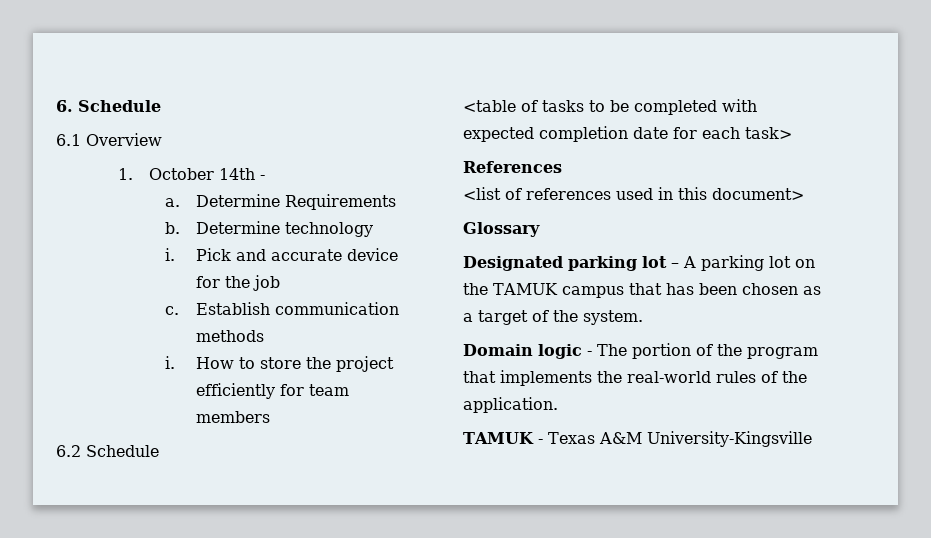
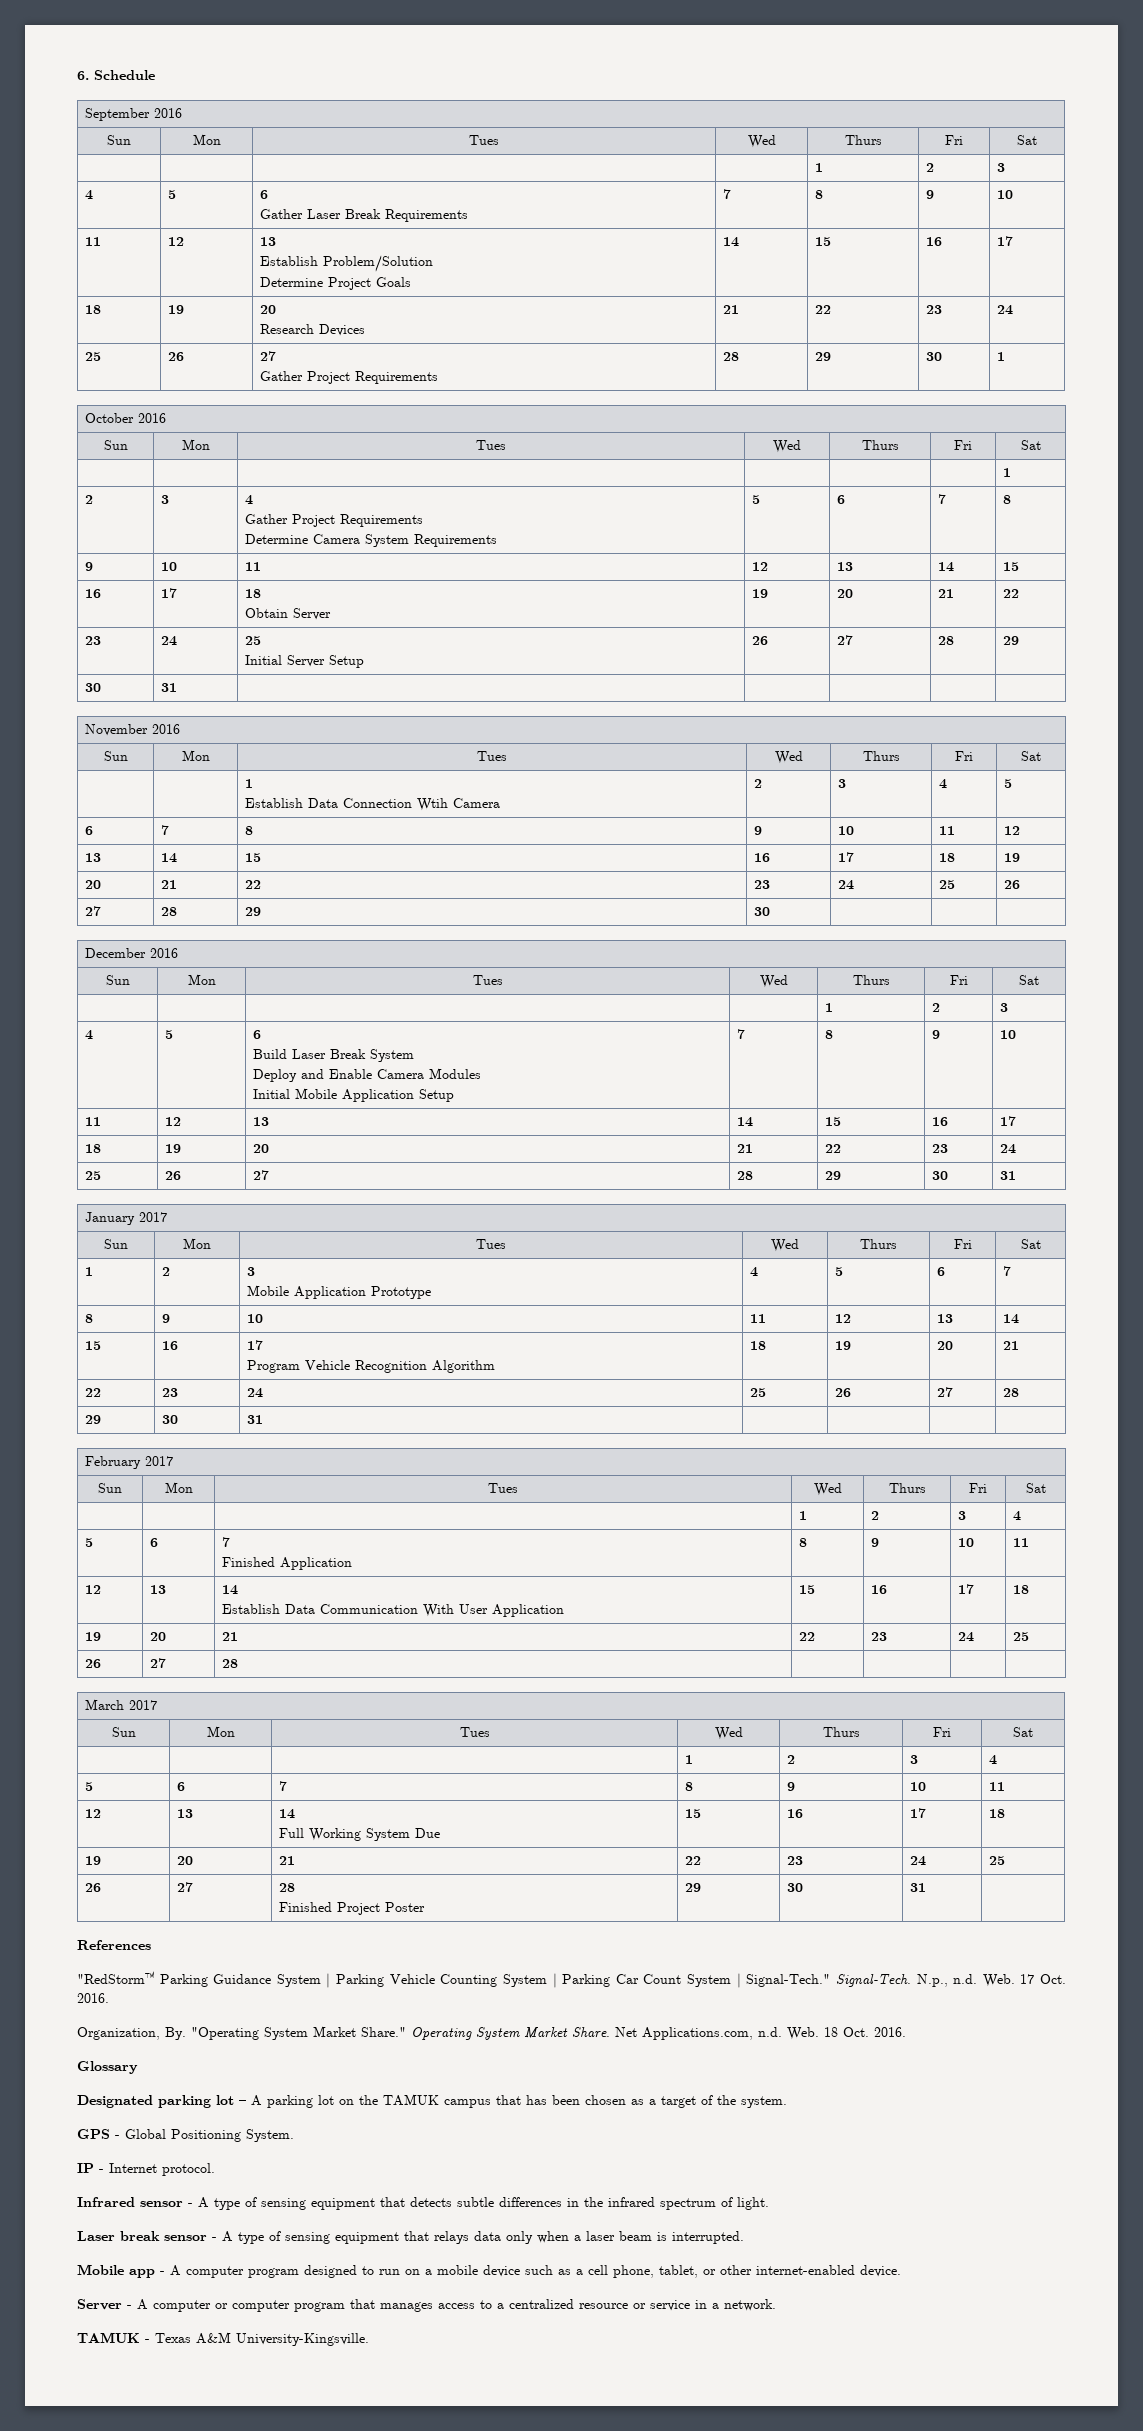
[56,133,162,146] [117,168,265,180] [164,194,396,210] [164,221,373,237] [164,248,398,261] [195,275,280,291] [164,302,399,315] [195,330,264,342] [164,356,394,372] [195,383,349,399] [195,411,270,423] [56,445,159,457] [463,99,757,115] [463,126,792,142] [463,161,562,173] [463,187,804,200] // 6.1 Overview // 1. October 14th - // a. Determine Requirements // b. Determine technology // i. Pick and accurate device for the job // c. Establish communication methods // i. How to store the project efficiently for team members // 6.2 Schedule // <table of tasks to be completed with expected completion date for each task> // References // <list of references used in this document> -> [84,108,182,121] [107,135,131,145] [192,134,221,145] [469,135,499,145] [747,135,776,148] [844,135,882,145] [945,135,963,145] [1017,135,1037,145] [814,163,823,172] [925,163,934,172] [996,163,1005,172] [84,190,93,200] [167,190,176,199] [259,190,268,199] [259,209,468,222] [722,189,731,199] [814,190,823,199] [925,190,934,199] [996,190,1013,199] [84,237,101,246] [167,237,184,246] [259,237,276,246] [259,255,433,272] [259,277,411,290] [722,237,739,247] [814,237,831,246] [925,237,942,246] [996,236,1013,246] [84,305,101,314] [167,305,184,314] [259,305,276,314] [259,324,365,336] [722,305,739,314] [814,305,831,314] [925,305,942,314] [996,305,1013,315] [84,352,101,361] [167,352,184,361] [259,351,276,361] [259,371,438,384] [722,352,739,361] [814,352,831,361] [925,352,942,361] [996,352,1005,361] [84,413,166,423] [103,440,128,450] [181,439,210,450] [476,440,506,450] [773,440,801,453] [861,440,899,450] [954,440,972,450] [1020,440,1041,450] [1002,468,1011,477] [84,495,93,504] [160,495,169,504] [244,495,253,505] [244,514,423,527] [244,534,497,547] [751,495,760,504] [836,495,845,504] [937,494,946,504] [1002,495,1011,504] [84,562,93,571] [160,562,177,571] [244,562,261,571] [751,562,768,571] [836,562,853,571] [937,562,954,572] [1002,562,1019,571] [84,589,101,598] [160,588,177,598] [244,589,261,598] [244,608,331,620] [751,589,768,598] [836,589,853,598] [937,589,954,598] [1002,589,1019,598] [84,636,101,645] [160,636,177,646] [244,636,261,645] [244,655,364,668] [751,636,768,645] [836,635,853,645] [937,636,954,645] [1002,636,1019,645] [84,683,101,692] [160,683,177,692] [84,724,180,736] [103,751,128,761] [181,750,210,761] [477,751,507,761] [774,751,803,764] [862,751,900,761] [955,751,973,761] [1021,751,1041,761] [244,779,253,788] [244,798,500,811] [753,779,762,788] [837,779,846,788] [938,779,947,789] [1003,779,1012,788] [84,826,93,835] [160,825,169,835] [244,826,253,835] [753,826,762,835] [837,826,854,835] [938,826,955,835] [1003,826,1020,835] [84,853,101,862] [160,853,177,863] [244,853,261,862] [753,853,770,862] [837,852,854,862] [938,853,955,862] [1003,853,1020,862] [84,880,101,889] [160,880,177,889] [244,880,261,889] [753,880,770,889] [837,880,854,890] [938,880,955,889] [1003,880,1020,889] [84,906,101,916] [160,907,177,916] [244,907,261,916] [753,907,770,916] [84,948,178,958] [105,975,130,985] [187,974,216,985] [472,975,503,985] [759,975,788,988] [852,975,890,985] [949,975,968,985] [1019,975,1039,985] [824,1003,833,1012] [931,1003,940,1012] [999,1003,1008,1012] [84,1030,93,1040] [164,1030,173,1039] [252,1030,261,1039] [252,1049,414,1062] [252,1068,481,1082] [252,1088,454,1102] [736,1029,745,1039] [824,1030,833,1039] [931,1030,940,1039] [999,1030,1016,1039] [84,1117,101,1126] [164,1117,181,1126] [252,1117,269,1126] [736,1117,753,1127] [824,1117,841,1126] [931,1117,948,1126] [999,1116,1016,1126] [84,1144,101,1153] [164,1144,181,1153] [252,1144,269,1153] [736,1144,753,1153] [824,1144,841,1153] [931,1144,948,1153] [999,1144,1016,1154] [84,1171,101,1180] [164,1171,181,1180] [252,1170,269,1180] [736,1171,753,1180] [824,1171,841,1180] [931,1171,948,1180] [999,1171,1016,1180] [84,1212,167,1225] [104,1239,128,1249] [183,1238,211,1249] [476,1239,506,1249] [771,1239,799,1252] [860,1239,897,1249] [953,1239,972,1249] [1020,1239,1041,1249] [84,1267,93,1276] [161,1267,170,1276] [246,1267,255,1276] [246,1285,431,1299] [749,1267,758,1277] [834,1267,843,1276] [936,1267,945,1276] [1002,1266,1011,1276] [84,1314,93,1323] [161,1314,170,1323] [246,1314,263,1323] [749,1314,766,1323] [834,1314,851,1323] [936,1314,953,1323] [1002,1314,1019,1324] [84,1341,101,1350] [161,1341,178,1350] [246,1340,263,1350] [246,1360,495,1373] [749,1341,766,1350] [834,1341,851,1350] [936,1341,953,1350] [1002,1341,1019,1350] [84,1388,101,1397] [161,1388,178,1397] [246,1388,263,1398] [749,1388,766,1397] [834,1388,851,1397] [936,1387,953,1397] [1002,1388,1019,1397] [84,1415,101,1424] [161,1415,178,1424] [246,1415,263,1424] [84,1456,173,1469] [98,1483,122,1493] [164,1482,193,1493] [488,1483,518,1493] [813,1483,842,1496] [888,1483,926,1493] [969,1483,987,1493] [1025,1483,1046,1493] [798,1511,807,1520] [870,1511,879,1520] [957,1511,966,1520] [1012,1511,1021,1521] [84,1538,93,1547] [149,1538,158,1547] [221,1537,230,1547] [221,1557,352,1570] [798,1538,807,1547] [870,1538,879,1547] [957,1538,974,1547] [1012,1538,1029,1547] [84,1585,101,1594] [149,1585,166,1594] [221,1585,238,1595] [221,1604,564,1617] [798,1585,815,1594] [870,1585,887,1594] [957,1584,974,1594] [1012,1585,1029,1594] [84,1632,101,1641] [149,1632,166,1641] [221,1632,238,1641] [798,1632,815,1641] [870,1632,887,1641] [957,1632,974,1642] [1012,1632,1029,1641] [84,1659,101,1668] [149,1658,166,1668] [221,1659,238,1668] [84,1699,157,1710] [111,1727,136,1737] [206,1726,235,1737] [459,1727,490,1737] [714,1727,743,1740] [822,1727,860,1737] [933,1727,951,1737] [1013,1727,1033,1737] [684,1755,693,1764] [786,1755,795,1764] [909,1755,918,1764] [988,1755,997,1765] [84,1782,93,1791] [176,1782,185,1791] [278,1781,287,1791] [684,1782,693,1791] [786,1782,795,1791] [909,1782,926,1791] [988,1782,1005,1791] [84,1809,101,1818] [176,1809,193,1818] [278,1809,295,1819] [278,1828,440,1841] [684,1809,701,1818] [786,1809,803,1818] [909,1808,926,1818] [988,1809,1005,1818] [84,1856,101,1865] [176,1856,193,1865] [278,1856,295,1865] [684,1856,701,1865] [786,1856,803,1865] [909,1856,926,1866] [988,1856,1005,1865] [84,1883,101,1892] [176,1882,193,1892] [278,1883,295,1892] [278,1902,425,1915] [684,1883,701,1892] [786,1883,803,1892] [909,1883,926,1892] [77,1940,151,1950] [77,1971,1066,1988] [77,1993,109,2003] [77,2026,906,2040] // September 2016 // Sun | Mon | Tues | Wed | Thurs | Fri | Sat // | | | | 1 | 2 | 3 // 4 | 5 | 6 // Gather Laser Break Requirements | 7 | 8 | 9 | 10 // 11 | 12 | 13 // Establish Problem/Solution // Determine Project Goals | 14 | 15 | 16 | 17 // 18 | 19 | 20 // Research Devices | 21 | 22 | 23 | 24 // 25 | 26 | 27 // Gather Project Requirements | 28 | 29 | 30 | 1 // October 2016 // Sun | Mon | Tues | Wed | Thurs | Fri | Sat // | | | | | | 1 // 2 | 3 | 4 // Gather Project Requirements // Determine Camera System Requirements | 5 | 6 | 7 | 8 // 9 | 10 | 11 | 12 | 13 | 14 | 15 // 16 | 17 | 18 // Obtain Server | 19 | 20 | 21 | 22 // 23 | 24 | 25 // Initial Server Setup | 26 | 27 | 28 | 29 // 30 | 31 | | | | | // November 2016 // Sun | Mon | Tues | Wed | Thurs | Fri | Sat // | | 1 // Establish Data Connection Wtih Camera | 2 | 3 | 4 | 5 // 6 | 7 | 8 | 9 | 10 | 11 | 12 // 13 | 14 | 15 | 16 | 17 | 18 | 19 // 20 | 21 | 22 | 23 | 24 | 25 | 26 // 27 | 28 | 29 | 30 | | | // December 2016 // Sun | Mon | Tues | Wed | Thurs | Fri | Sat // | | | | 1 | 2 | 3 // 4 | 5 | 6 // Build Laser Break System // Deploy and Enable Camera Modules // Initial Mobile Application Setup | 7 | 8 | 9 | 10 // 11 | 12 | 13 | 14 | 15 | 16 | 17 // 18 | 19 | 20 | 21 | 22 | 23 | 24 // 25 | 26 | 27 | 28 | 29 | 30 | 31 // January 2017 // Sun | Mon | Tues | Wed | Thurs | Fri | Sat // 1 | 2 | 3 // Mobile Application Prototype | 4 | 5 | 6 | 7 // 8 | 9 | 10 | 11 | 12 | 13 | 14 // 15 | 16 | 17 // Program Vehicle Recognition Algorithm | 18 | 19 | 20 | 21 // 22 | 23 | 24 | 25 | 26 | 27 | 28 // 29 | 30 | 31 | | | | // February 2017 // Sun | Mon | Tues | Wed | Thurs | Fri | Sat // | | | 1 | 2 | 3 | 4 // 5 | 6 | 7 // Finished Application | 8 | 9 | 10 | 11 // 12 | 13 | 14 // Establish Data Communication With User Application | 15 | 16 | 17 | 18 // 19 | 20 | 21 | 22 | 23 | 24 | 25 // 26 | 27 | 28 | | | | // March 2017 // Sun | Mon | Tues | Wed | Thurs | Fri | Sat // | | | 1 | 2 | 3 | 4 // 5 | 6 | 7 | 8 | 9 | 10 | 11 // 12 | 13 | 14 // Full Working System Due | 15 | 16 | 17 | 18 // 19 | 20 | 21 | 22 | 23 | 24 | 25 // 26 | 27 | 28 // Finished Project Poster | 29 | 30 | 31 | // References // "RedStorm™ Parking Guidance System | Parking Vehicle Counting System | Parking Car Count System | Signal-Tech." Signal-Tech. N.p., n.d. Web. 17 Oct. 2016. // Organization, By. "Operating System Market Share." Operating System Market Share. Net Applications.com, n.d. Web. 18 Oct. 2016.
[463,343,818,359] [463,370,807,386] [463,397,558,413] Domain logic - The portion of the program that implements the real-world rules of the application. -> [77,2129,294,2142] [77,2163,215,2176] [77,2197,769,2210] [77,2231,744,2244] [77,2264,901,2278] [77,2299,776,2312] GPS - Global Positioning System. // IP - Internet protocol. // Infrared sensor - A type of sensing equipment that detects subtle differences in the infrared spectrum of light. // Laser break sensor - A type of sensing equipment that relays data only when a laser beam is interrupted. // Mobile app - A computer program designed to run on a mobile device such as a cell phone, tablet, or other internet-enabled device. // Server - A computer or computer program that manages access to a centralized resource or service in a network.
[646,431,812,447] University-Kingsville -> [236,2333,369,2346] University-Kingsville.

